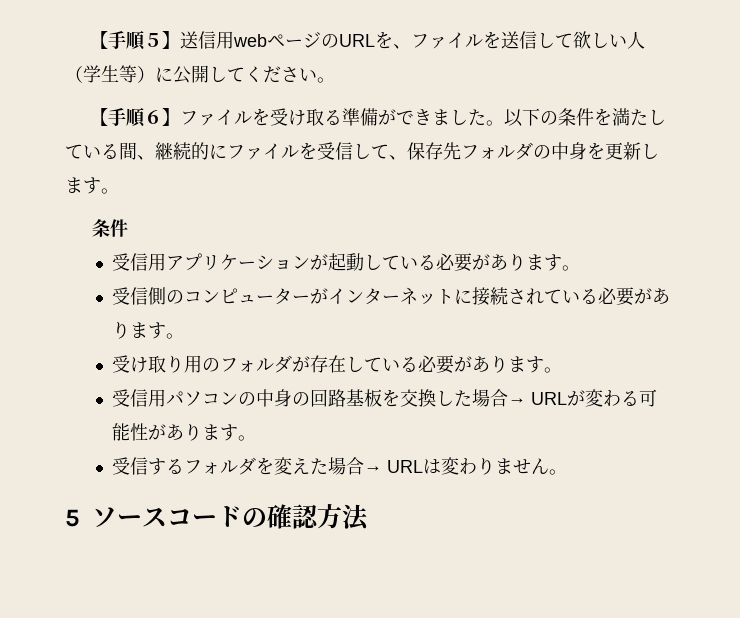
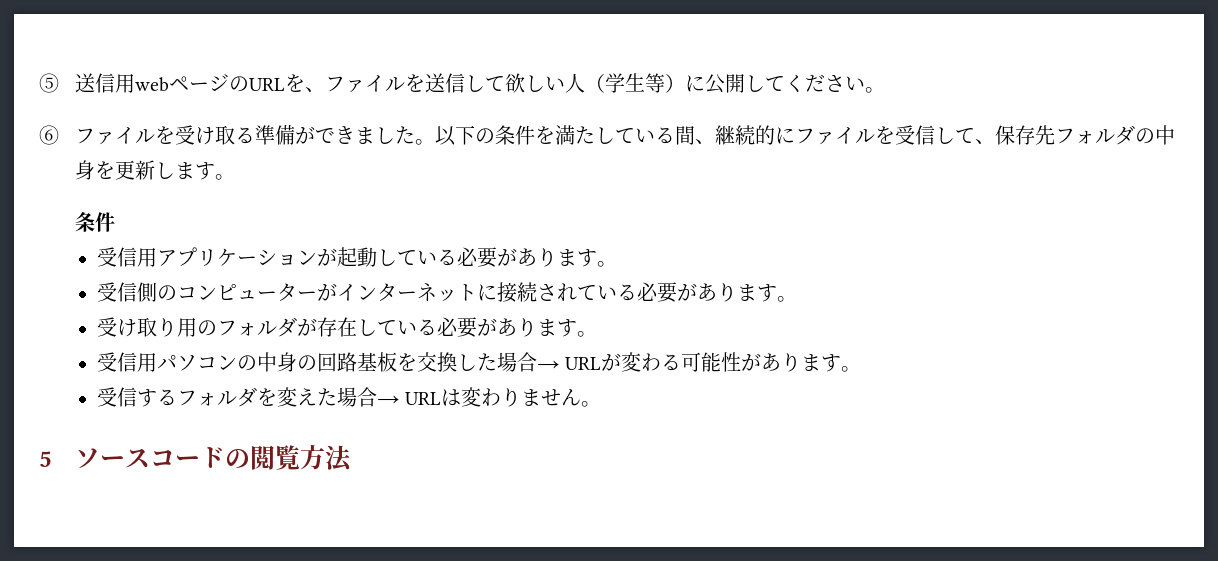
[89,31,180,50] 【手順５】 -> [39,73,59,93] ⑤
[89,108,180,127] 【手順６】 -> [39,125,59,145] ⑥
[267,504,320,529] 確認 -> [249,445,300,470] 閲覧

